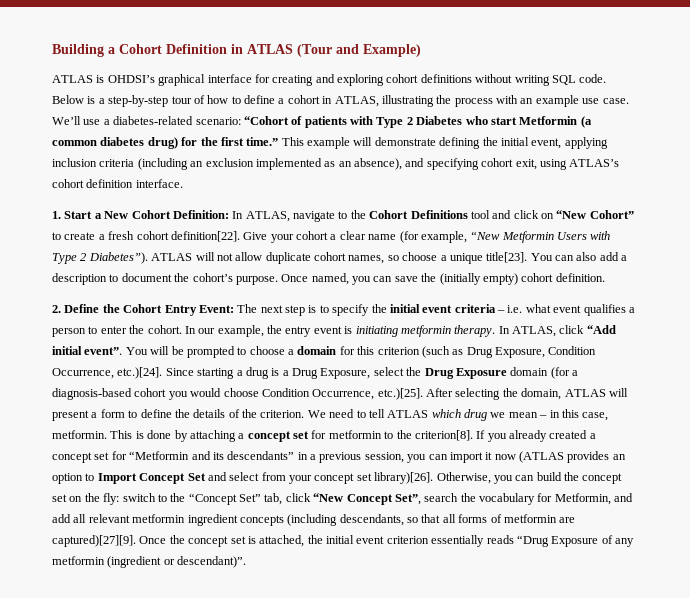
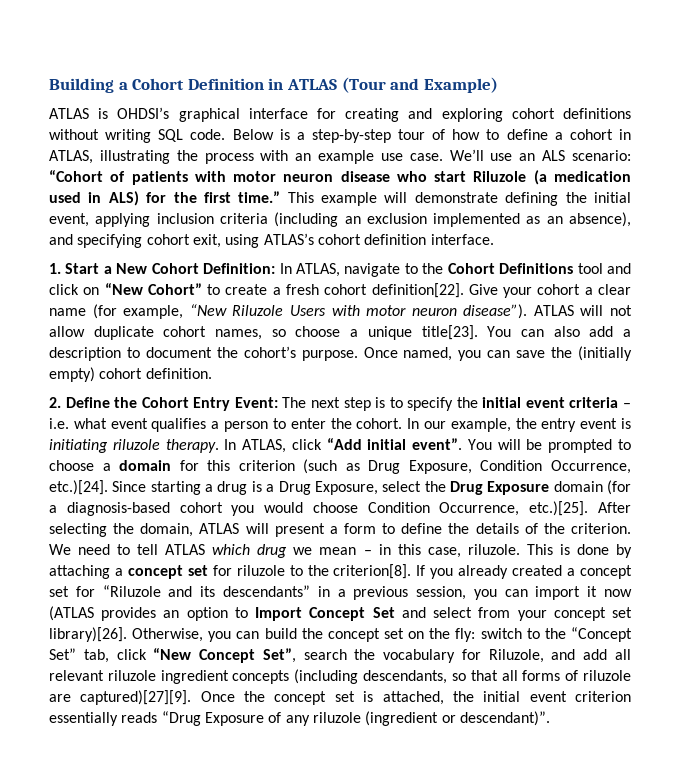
[103,116,194,125] a diabetes-related -> [519,150,566,161] an ALS
[376,116,592,128] [52,137,178,149] Type 2 Diabetes who start Metformin (a common diabetes drug) -> [233,170,631,185] [49,191,139,206] motor neuron disease who start Riluzole (a medication used in ALS)
[501,231,554,243] Metformin -> [232,305,284,316] Riluzole
[52,252,148,264] Type 2 Diabetes”). -> [366,304,528,319] motor neuron disease”).
[400,325,451,337] metformin -> [112,439,160,450] riluzole
[52,430,107,439] metformin. -> [467,544,520,555] riluzole.
[328,430,382,439] metformin -> [236,565,285,576] riluzole
[129,451,190,460] “Metformin -> [102,585,161,597] “Riluzole
[554,493,611,505] Metformin, -> [488,649,544,663] Riluzole,
[132,514,186,523] metformin -> [107,670,156,681] riluzole
[503,514,557,523] metformin -> [583,670,631,681] riluzole
[52,556,105,565] metformin -> [312,712,361,723] riluzole

